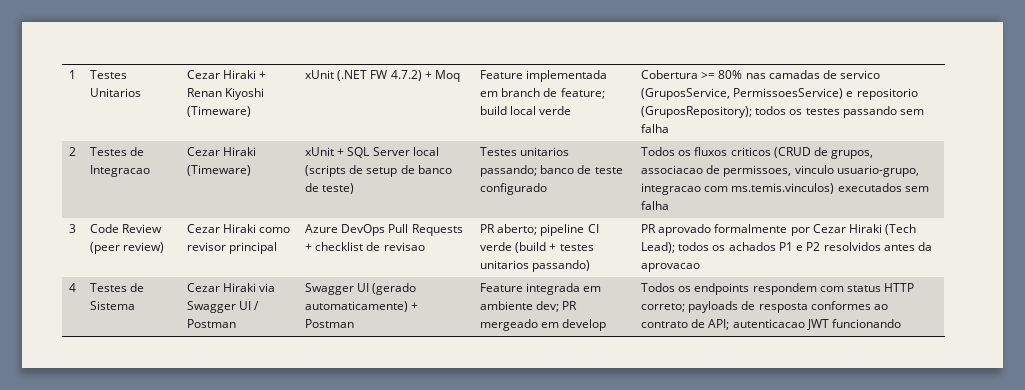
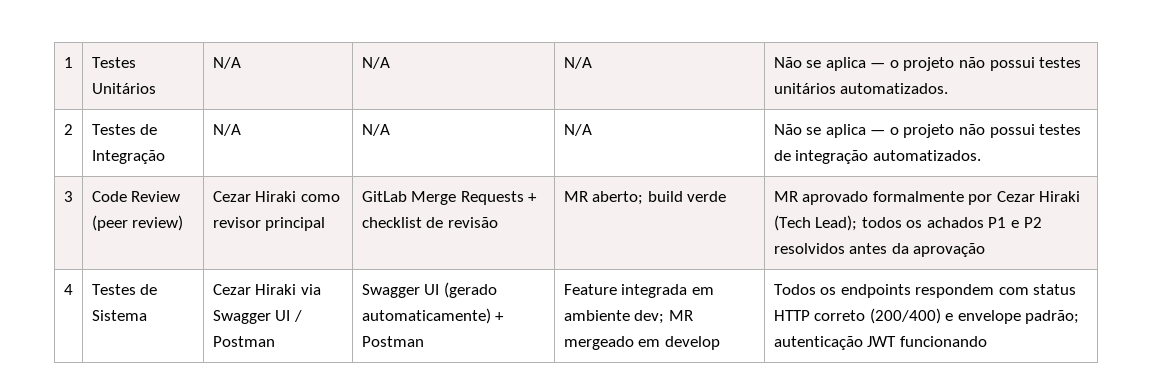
[89,88,141,97] [186,70,267,79] [186,88,265,100] [186,106,251,117] [304,70,461,82] [479,70,608,82] [479,88,605,99] [479,106,572,115] [640,70,881,79] [640,88,918,100] [640,106,925,118] [640,124,669,133] [68,147,76,156] [89,147,145,156] [89,165,150,177] [186,147,257,156] [186,165,251,176] [304,147,439,158] [304,165,452,177] [304,183,355,194] [479,147,570,156] [479,165,623,177] [479,183,547,195] [640,147,874,159] [640,165,919,177] [640,183,929,195] [640,201,669,210] Unitarios | Cezar Hiraki + Renan Kiyoshi (Timeware) | xUnit (.NET FW 4.7.2) + Moq | Feature implementada em branch de feature; build local verde | Cobertura >= 80% nas camadas de servico (GruposService, PermissoesService) e repositorio (GruposRepository); todos os testes passando sem falha // 2 | Testes de Integracao | Cezar Hiraki (Timeware) | xUnit + SQL Server local (scripts de setup de banco de teste) | Testes unitarios passando; banco de teste configurado | Todos os fluxos criticos (CRUD de grupos, associacao de permissoes, vinculo usuario-grupo, integracao com ms.temis.vinculos) executados sem falha -> [91,83,156,94] [212,57,241,69] [361,57,390,69] [563,57,592,69] [773,57,1082,71] [773,83,949,94] [63,124,73,135] [91,124,158,135] [91,150,165,164] [212,124,241,136] [361,124,390,136] [563,124,592,136] [773,124,1082,138] [773,150,981,164] Unitários | N/A | N/A | N/A | Não se aplica — o projeto não possui testes unitários automatizados. // 2 | Testes de Integração | N/A | N/A | N/A | Não se aplica — o projeto não possui testes de integração automatizados.
[304,224,409,236] Azure DevOps Pull -> [361,191,457,205] GitLab Merge
[383,242,425,251] [479,224,599,236] [479,242,594,253] [479,260,591,272] [640,224,656,233] revisao | PR aberto; pipeline CI verde (build + testes unitarios passando) | PR -> [447,217,498,228] [563,191,727,205] [773,191,798,202] revisão | MR aberto; build verde | MR
[640,263,700,272] aprovacao -> [913,243,986,257] aprovação
[562,301,578,310] PR -> [668,310,693,321] MR
[640,301,889,313] [640,319,805,330] correto; payloads de resposta conformes ao contrato de API; autenticacao -> [814,308,1080,324] [773,336,863,350] correto (200/400) e envelope padrão; autenticação

